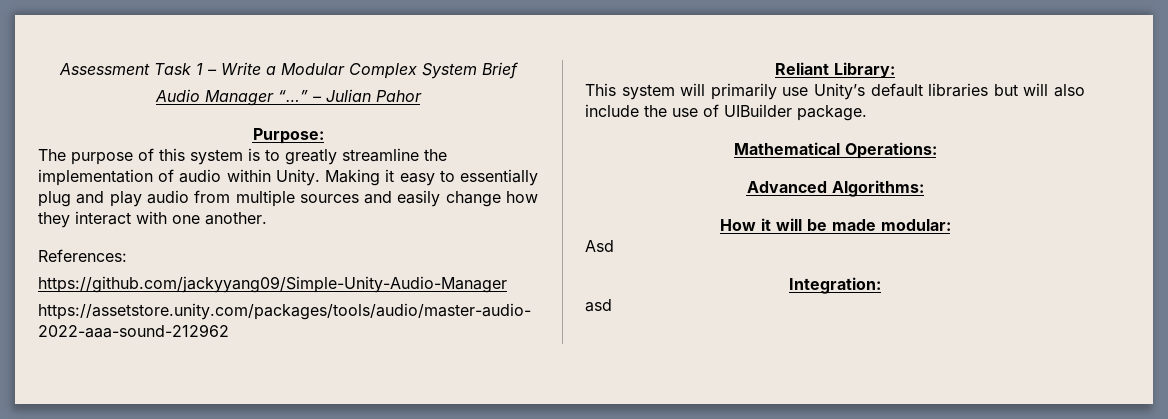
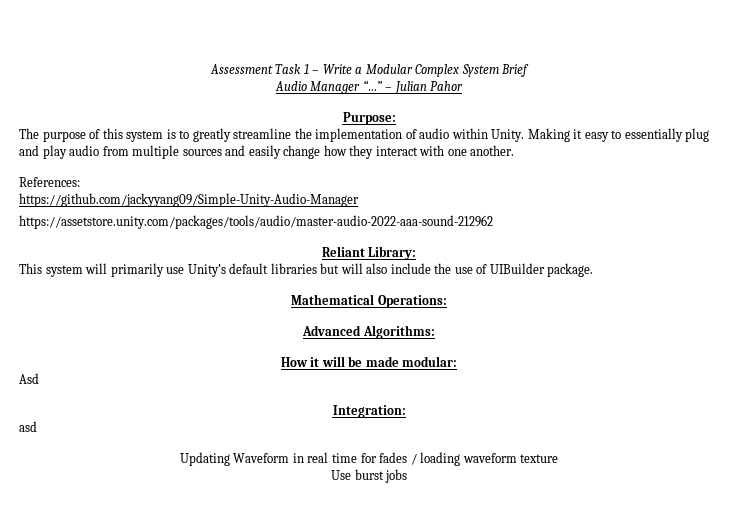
(612, 305) none -> [179,452,559,466] [330,469,408,483] // Updating Waveform in real time for fades / loading waveform texture // Use burst jobs

